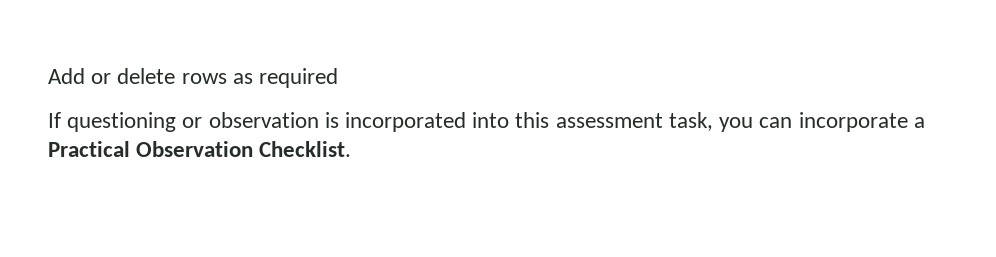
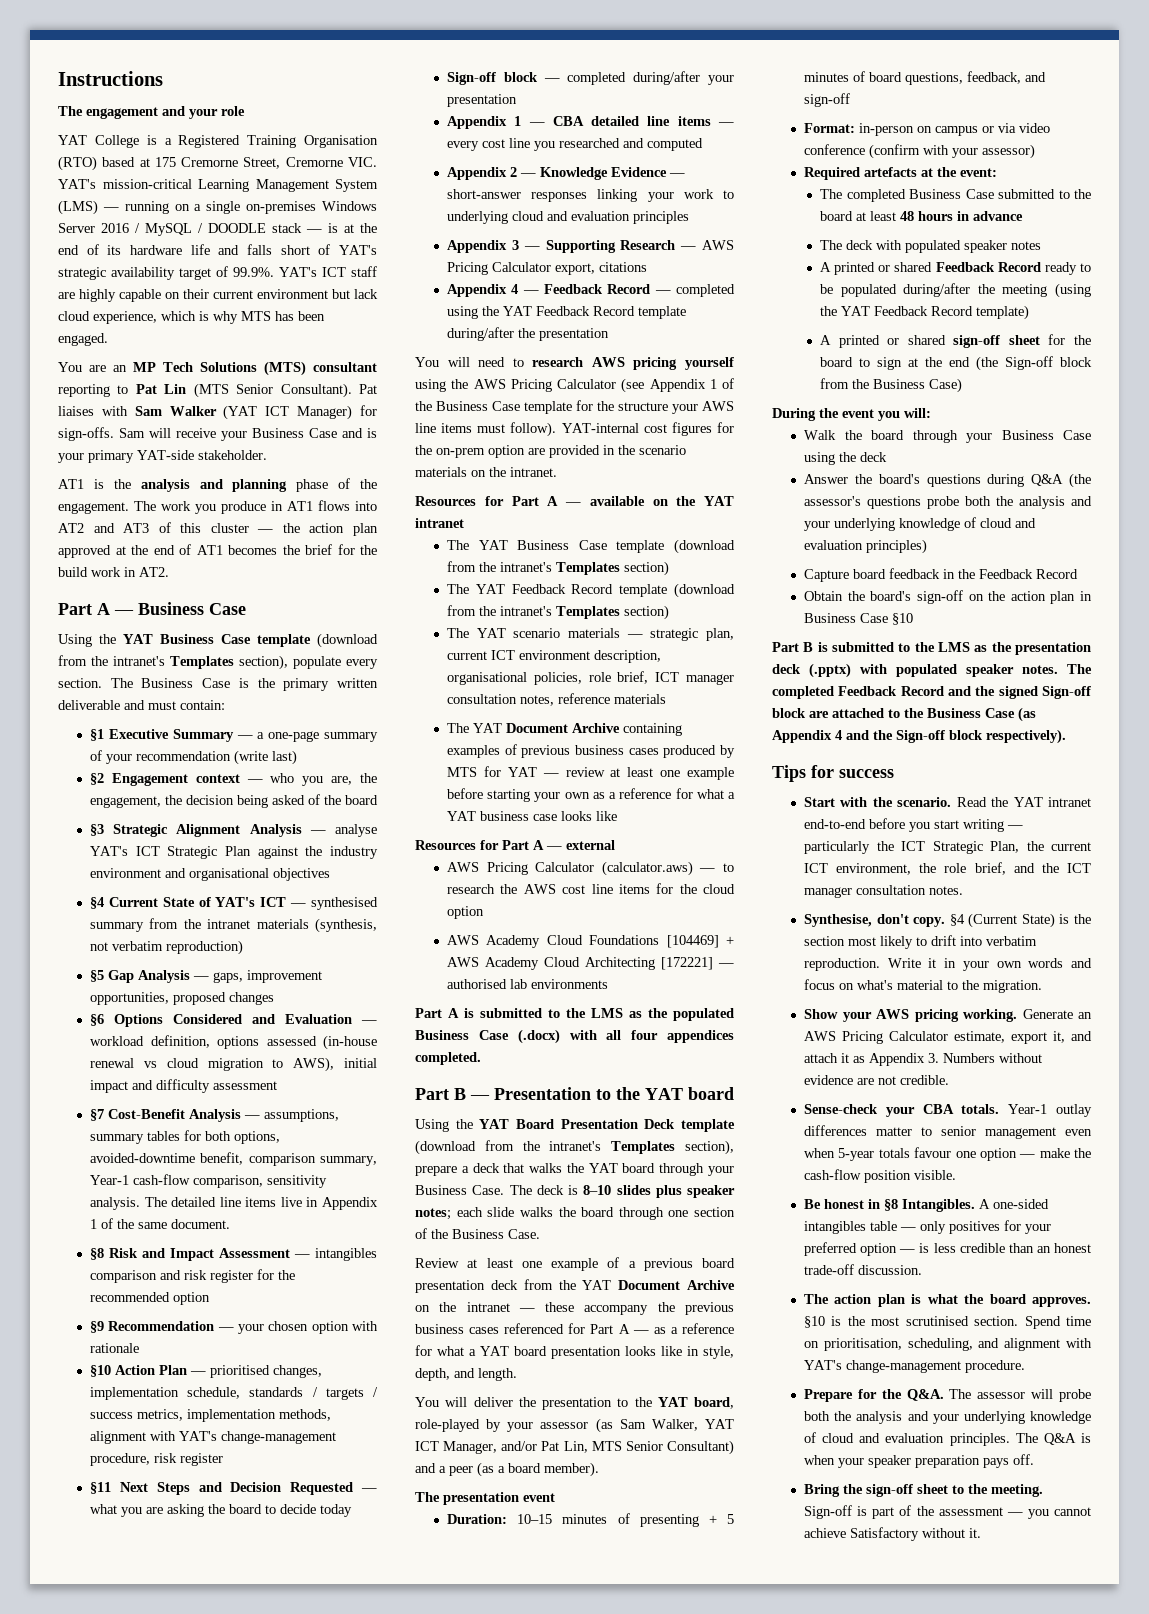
[48,68,339,88] [48,112,925,132] [48,141,352,157] Add or delete rows as required // If questioning or observation is incorporated into this assessment task, you can incorporate a Practical Observation Checklist. -> [58,71,163,86] [58,106,245,119] [58,135,378,148] [58,156,377,171] [58,179,378,192] [58,200,377,215] [58,223,377,236] [58,244,377,255] [58,266,377,280] [58,289,378,302] [58,311,325,324] [58,333,108,346] [58,361,377,376] [58,383,377,398] [58,405,377,420] [58,427,377,441] [58,450,267,463] [58,478,377,492] [58,500,377,514] [58,522,378,536] [58,544,377,558] [58,567,169,577] [58,602,246,615] [58,633,378,648] [58,655,378,670] [58,678,379,691] [58,700,225,710] [89,729,378,742] [89,750,297,765] [89,773,377,786] [89,794,378,808] [89,824,377,837] [89,846,378,859] [89,868,330,881] [89,897,378,910] [89,918,377,933] [89,940,243,955] [89,970,322,983] [89,992,274,1005] [89,1014,377,1027] [89,1035,377,1050] [89,1057,377,1072] [89,1079,277,1093] [89,1109,339,1122] [89,1130,280,1144] [89,1152,377,1166] [89,1174,327,1188] [89,1197,378,1210] [89,1218,230,1229] [89,1248,377,1261] [89,1269,295,1283] [89,1292,210,1305] [89,1321,378,1334] [89,1343,139,1353] [89,1365,322,1378] [89,1387,378,1400] [89,1409,331,1422] [89,1431,336,1444] [89,1453,223,1466] [89,1482,377,1495] [89,1504,352,1517] [446,71,734,85] [446,94,517,107] [446,116,734,129] [446,138,703,151] [446,167,685,180] [446,189,734,202] [446,211,689,224] [446,240,734,253] [446,262,647,275] [446,284,735,297] [446,306,686,319] [446,327,609,341] [415,357,734,370] [415,378,734,393] [415,400,734,414] [415,422,734,437] [415,445,686,458] [415,467,557,477] [415,496,734,506] [415,518,464,528] [446,539,735,554] [446,561,669,576] [446,583,735,598] [446,605,669,620] [446,628,734,641] [446,650,661,663] [446,671,734,685] [446,693,666,706] [446,723,682,736] [446,744,735,758] [446,766,734,780] [446,788,735,802] [446,811,617,821] [415,840,615,850] [446,861,734,876] [446,883,735,894] [446,906,484,919] [446,935,734,948] [446,957,734,970] [446,979,608,989] [415,1008,734,1021] [415,1029,734,1044] [415,1052,481,1065] [415,1087,734,1100] [415,1119,735,1132] [415,1140,734,1155] [415,1163,734,1176] [415,1185,735,1198] [415,1207,735,1220] [415,1228,540,1239] [415,1257,735,1271] [415,1279,735,1293] [415,1302,734,1315] [415,1323,734,1334] [415,1345,734,1359] [415,1368,517,1381] [415,1397,734,1410] [415,1418,734,1433] [415,1440,734,1455] [415,1462,599,1477] [415,1492,555,1505] [446,1513,734,1527] [803,71,1046,85] [803,93,850,107] [803,123,1050,136] [803,144,1035,159] [803,167,997,180] [820,189,1091,202] [820,211,1024,221] [820,240,1042,253] [820,262,1091,275] [820,283,1091,298] [820,305,1030,320] [820,334,1091,348] [820,356,1092,371] [820,378,963,393] [772,408,931,421] [803,430,1091,443] [803,452,887,465] [803,473,1091,488] [803,496,1092,509] [803,517,1036,531] [803,539,927,554] [803,568,1078,582] [803,590,1092,604] [803,613,913,625] [772,642,1091,655] [772,663,1092,678] [772,686,1091,699] [772,707,1036,722] [772,729,1066,744] [772,765,894,782] [803,797,1091,807] [803,818,1023,832] [803,841,1091,854] [803,862,1091,875] [803,885,963,898] [803,913,1091,928] [803,935,1037,949] [803,958,1092,971] [803,979,1042,993] [803,1009,1092,1022] [803,1031,1092,1044] [803,1053,1042,1066] [803,1075,949,1085] [803,1104,1092,1117] [803,1125,1092,1139] [803,1147,1091,1161] [803,1169,956,1183] [803,1199,1049,1212] [803,1220,1051,1234] [803,1242,1091,1256] [803,1264,922,1275] [803,1294,1091,1307] [803,1316,1091,1329] [803,1338,1092,1351] [803,1360,1025,1373] [803,1389,1091,1402] [803,1411,1091,1424] [803,1432,1091,1446] [803,1454,1034,1468] [803,1484,1043,1497] [803,1505,1091,1519] [803,1527,981,1541] Instructions // The engagement and your role // YAT College is a Registered Training Organisation (RTO) based at 175 Cremorne Street, Cremorne VIC. YAT's mission-critical Learning Management System (LMS) — running on a single on-premises Windows Server 2016 / MySQL / DOODLE stack — is at the end of its hardware life and falls short of YAT's strategic availability target of 99.9%. YAT's ICT staff are highly capable on their current environment but lack cloud experience, which is why MTS has been engaged. // You are an MP Tech Solutions (MTS) consultant reporting to Pat Lin (MTS Senior Consultant). Pat liaises with Sam Walker (YAT ICT Manager) for sign-offs. Sam will receive your Business Case and is your primary YAT-side stakeholder. // AT1 is the analysis and planning phase of the engagement. The work you produce in AT1 flows into AT2 and AT3 of this cluster — the action plan approved at the end of AT1 becomes the brief for the build work in AT2. // Part A — Business Case // Using the YAT Business Case template (download from the intranet's Templates section), populate every section. The Business Case is the primary written deliverable and must contain: // §1 Executive Summary — a one-page summary of your recommendation (write last) // §2 Engagement context — who you are, the engagement, the decision being asked of the board // §3 Strategic Alignment Analysis — analyse YAT's ICT Strategic Plan against the industry environment and organisational objectives // §4 Current State of YAT's ICT — synthesised summary from the intranet materials (synthesis, not verbatim reproduction) // §5 Gap Analysis — gaps, improvement opportunities, proposed changes // §6 Options Considered and Evaluation — workload definition, options assessed (in-house renewal vs cloud migration to AWS), initial impact and difficulty assessment // §7 Cost-Benefit Analysis — assumptions, summary tables for both options, avoided-downtime benefit, comparison summary, Year-1 cash-flow comparison, sensitivity analysis. The detailed line items live in Appendix 1 of the same document. // §8 Risk and Impact Assessment — intangibles comparison and risk register for the recommended option // §9 Recommendation — your chosen option with rationale // §10 Action Plan — prioritised changes, implementation schedule, standards / targets / success metrics, implementation methods, alignment with YAT's change-management procedure, risk register // §11 Next Steps and Decision Requested — what you are asking the board to decide today // Sign-off block — completed during/after your presentation // Appendix 1 — CBA detailed line items — every cost line you researched and computed // Appendix 2 — Knowledge Evidence — short-answer responses linking your work to underlying cloud and evaluation principles // Appendix 3 — Supporting Research — AWS Pricing Calculator export, citations // Appendix 4 — Feedback Record — completed using the YAT Feedback Record template during/after the presentation // You will need to research AWS pricing yourself using the AWS Pricing Calculator (see Appendix 1 of the Business Case template for the structure your AWS line items must follow). YAT-internal cost figures for the on-prem option are provided in the scenario materials on the intranet. // Resources for Part A — available on the YAT intranet // The YAT Business Case template (download from the intranet's Templates section) // The YAT Feedback Record template (download from the intranet's Templates section) // The YAT scenario materials — strategic plan, current ICT environment description, organisational policies, role brief, ICT manager consultation notes, reference materials // The YAT Document Archive containing examples of previous business cases produced by MTS for YAT — review at least one example before starting your own as a reference for what a YAT business case looks like // Resources for Part A — external // AWS Pricing Calculator (calculator.aws) — to research the AWS cost line items for the cloud option // AWS Academy Cloud Foundations [104469] + AWS Academy Cloud Architecting [172221] — authorised lab environments // Part A is submitted to the LMS as the populated Business Case (.docx) with all four appendices completed. // Part B — Presentation to the YAT board // Using the YAT Board Presentation Deck template (download from the intranet's Templates section), prepare a deck that walks the YAT board through your Business Case. The deck is 8–10 slides plus speaker notes; each slide walks the board through one section of the Business Case. // Review at least one example of a previous board presentation deck from the YAT Document Archive on the intranet — these accompany the previous business cases referenced for Part A — as a reference for what a YAT board presentation looks like in style, depth, and length. // You will deliver the presentation to the YAT board, role-played by your assessor (as Sam Walker, YAT ICT Manager, and/or Pat Lin, MTS Senior Consultant) and a peer (as a board member). // The presentation event // Duration: 10–15 minutes of presenting + 5 minutes of board questions, feedback, and sign-off // Format: in-person on campus or via video conference (confirm with your assessor) // Required artefacts at the event: // The completed Business Case submitted to the board at least 48 hours in advance // The deck with populated speaker notes // A printed or shared Feedback Record ready to be populated during/after the meeting (using the YAT Feedback Record template) // A printed or shared sign-off sheet for the board to sign at the end (the Sign-off block from the Business Case) // During the event you will: // Walk the board through your Business Case using the deck // Answer the board's questions during Q&A (the assessor's questions probe both the analysis and your underlying knowledge of cloud and evaluation principles) // Capture board feedback in the Feedback Record // Obtain the board's sign-off on the action plan in Business Case §10 // Part B is submitted to the LMS as the presentation deck (.pptx) with populated speaker notes. The completed Feedback Record and the signed Sign-off block are attached to the Business Case (as Appendix 4 and the Sign-off block respectively). // Tips for success // Start with the scenario. Read the YAT intranet end-to-end before you start writing — particularly the ICT Strategic Plan, the current ICT environment, the role brief, and the ICT manager consultation notes. // Synthesise, don't copy. §4 (Current State) is the section most likely to drift into verbatim reproduction. Write it in your own words and focus on what's material to the migration. // Show your AWS pricing working. Generate an AWS Pricing Calculator estimate, export it, and attach it as Appendix 3. Numbers without evidence are not credible. // Sense-check your CBA totals. Year-1 outlay differences matter to senior management even when 5-year totals favour one option — make the cash-flow position visible. // Be honest in §8 Intangibles. A one-sided intangibles table — only positives for your preferred option — is less credible than an honest trade-off discussion. // The action plan is what the board approves. §10 is the most scrutinised section. Spend time on prioritisation, scheduling, and alignment with YAT's change-management procedure. // Prepare for the Q&A. The assessor will probe both the analysis and your underlying knowledge of cloud and evaluation principles. The Q&A is when your speaker preparation pays off. // Bring the sign-off sheet to the meeting. Sign-off is part of the assessment — you cannot achieve Satisfactory without it.

